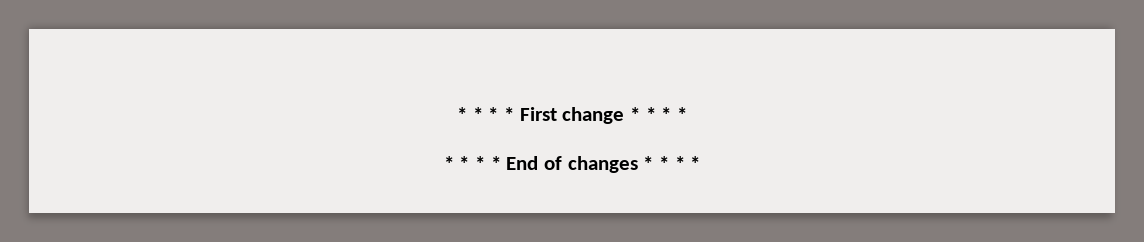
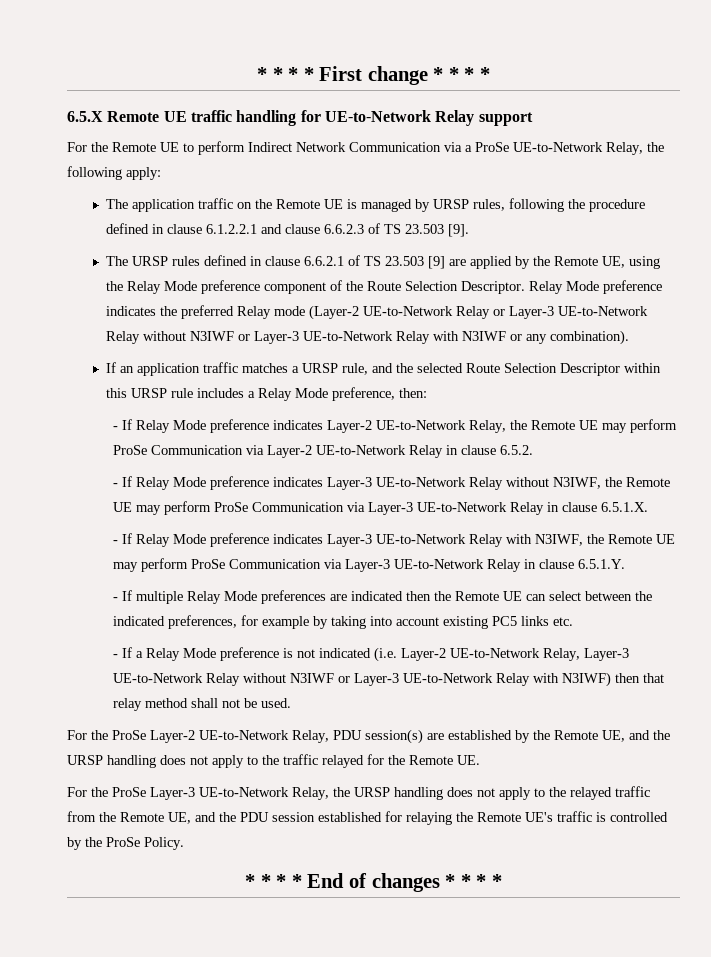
(688, 114) none -> [67,110,533,126] [67,141,664,155] [67,166,161,180] [105,198,645,212] [105,223,469,237] [105,255,660,269] [105,280,662,294] [105,305,648,320] [105,330,629,345] [105,362,661,376] [105,387,427,401] [112,419,677,433] [112,445,533,458] [112,476,670,490] [112,501,648,515] [112,533,675,547] [112,558,625,572] [112,590,652,604] [112,615,573,629] [112,647,629,662] [112,672,664,687] [112,698,291,711] [67,729,670,744] [67,754,480,768] [67,786,650,800] [67,811,668,825] [67,837,184,850] // 6.5.X Remote UE traffic handling for UE-to-Network Relay support // For the Remote UE to perform Indirect Network Communication via a ProSe UE-to-Network Relay, the following apply: // The application traffic on the Remote UE is managed by URSP rules, following the procedure defined in clause 6.1.2.2.1 and clause 6.6.2.3 of TS 23.503 [9]. // The URSP rules defined in clause 6.6.2.1 of TS 23.503 [9] are applied by the Remote UE, using the Relay Mode preference component of the Route Selection Descriptor. Relay Mode preference indicates the preferred Relay mode (Layer-2 UE-to-Network Relay or Layer-3 UE-to-Network Relay without N3IWF or Layer-3 UE-to-Network Relay with N3IWF or any combination). // If an application traffic matches a URSP rule, and the selected Route Selection Descriptor within this URSP rule includes a Relay Mode preference, then: // - If Relay Mode preference indicates Layer-2 UE-to-Network Relay, the Remote UE may perform ProSe Communication via Layer-2 UE-to-Network Relay in clause 6.5.2. // - If Relay Mode preference indicates Layer-3 UE-to-Network Relay without N3IWF, the Remote UE may perform ProSe Communication via Layer-3 UE-to-Network Relay in clause 6.5.1.X. // - If Relay Mode preference indicates Layer-3 UE-to-Network Relay with N3IWF, the Remote UE may perform ProSe Communication via Layer-3 UE-to-Network Relay in clause 6.5.1.Y. // - If multiple Relay Mode preferences are indicated then the Remote UE can select between the indicated preferences, for example by taking into account existing PC5 links etc. // - If a Relay Mode preference is not indicated (i.e. Layer-2 UE-to-Network Relay, Layer-3 UE-to-Network Relay without N3IWF or Layer-3 UE-to-Network Relay with N3IWF) then that relay method shall not be used. // For the ProSe Layer-2 UE-to-Network Relay, PDU session(s) are established by the Remote UE, and the URSP handling does not apply to the traffic relayed for the Remote UE. // For the ProSe Layer-3 UE-to-Network Relay, the URSP handling does not apply to the relayed traffic from the Remote UE, and the PDU session established for relaying the Remote UE's traffic is controlled by the ProSe Policy.

